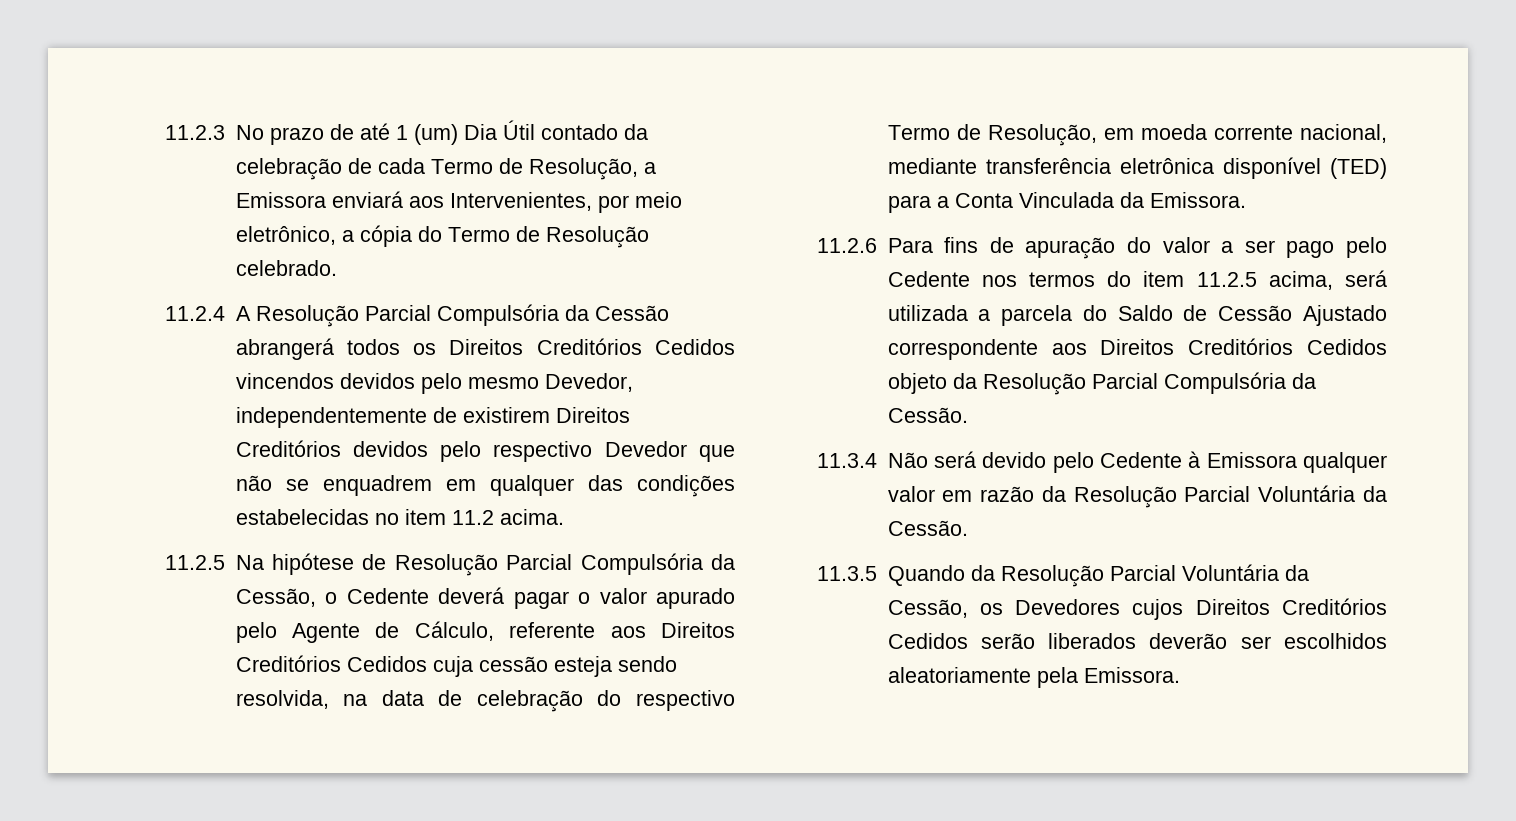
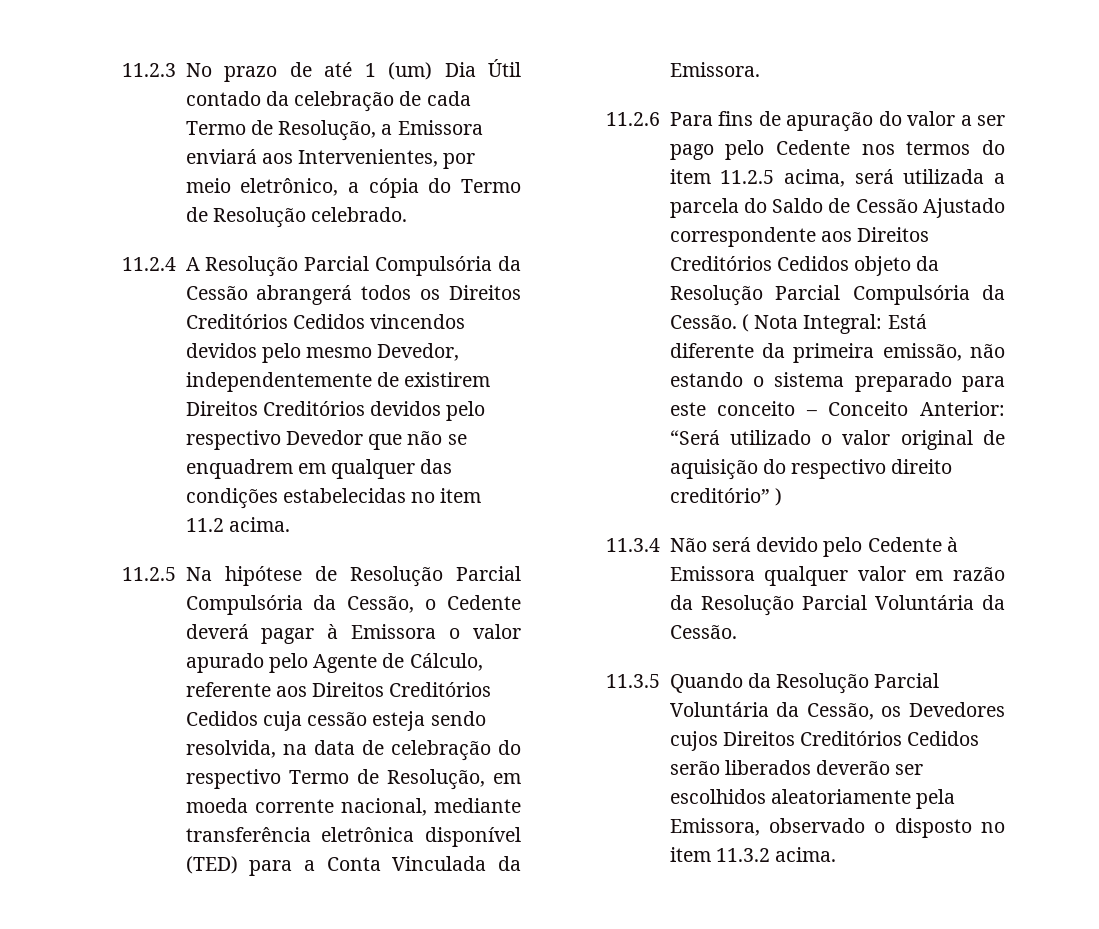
(569, 600) none -> [327,624,437,639] à Emissora
(968, 415) none -> [741,314,927,334] [669,343,1005,363] [669,372,1005,392] [669,401,1005,416] [669,430,1005,450] [669,459,953,480] [669,488,782,506] ( Nota Integral: Está diferente da primeira emissão, não estando o sistema preparado para este conceito – Conceito Anterior: “Será utilizado o valor original de aquisição do respectivo direito creditório” )
[1083,667,1180,683] Emissora. -> [669,818,1005,838] [669,847,837,862] Emissora, observado o disposto no item 11.3.2 acima.

